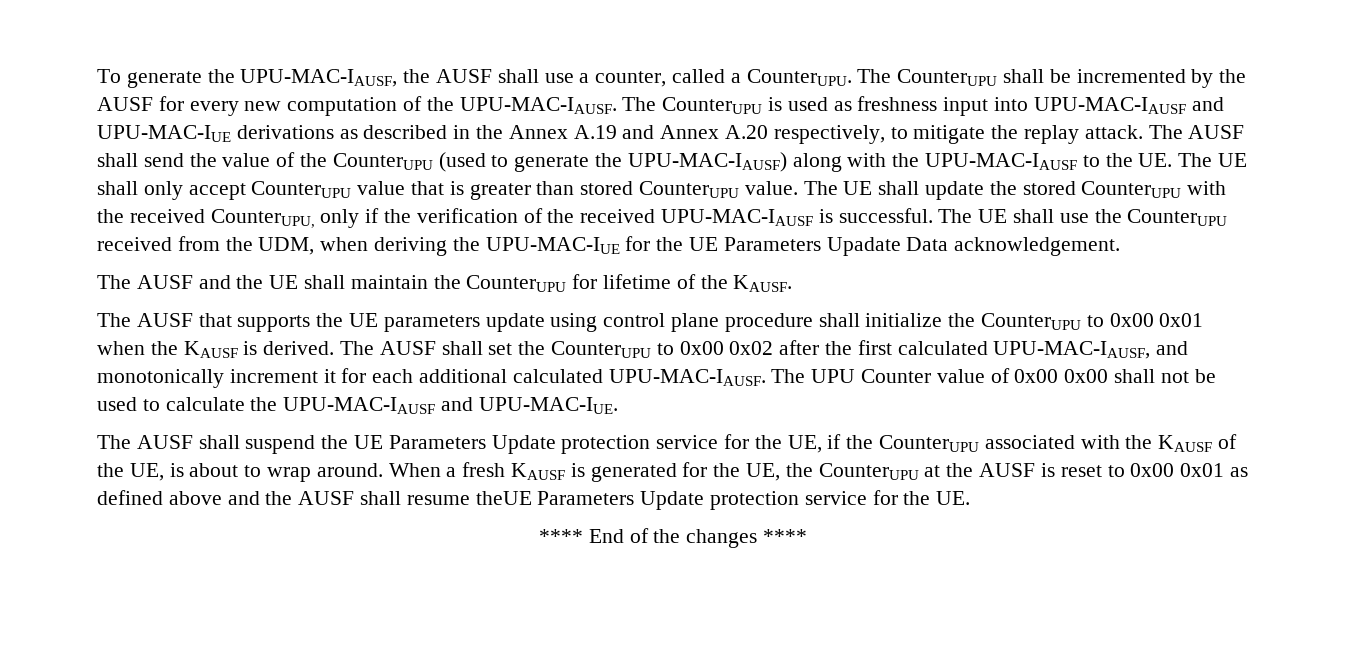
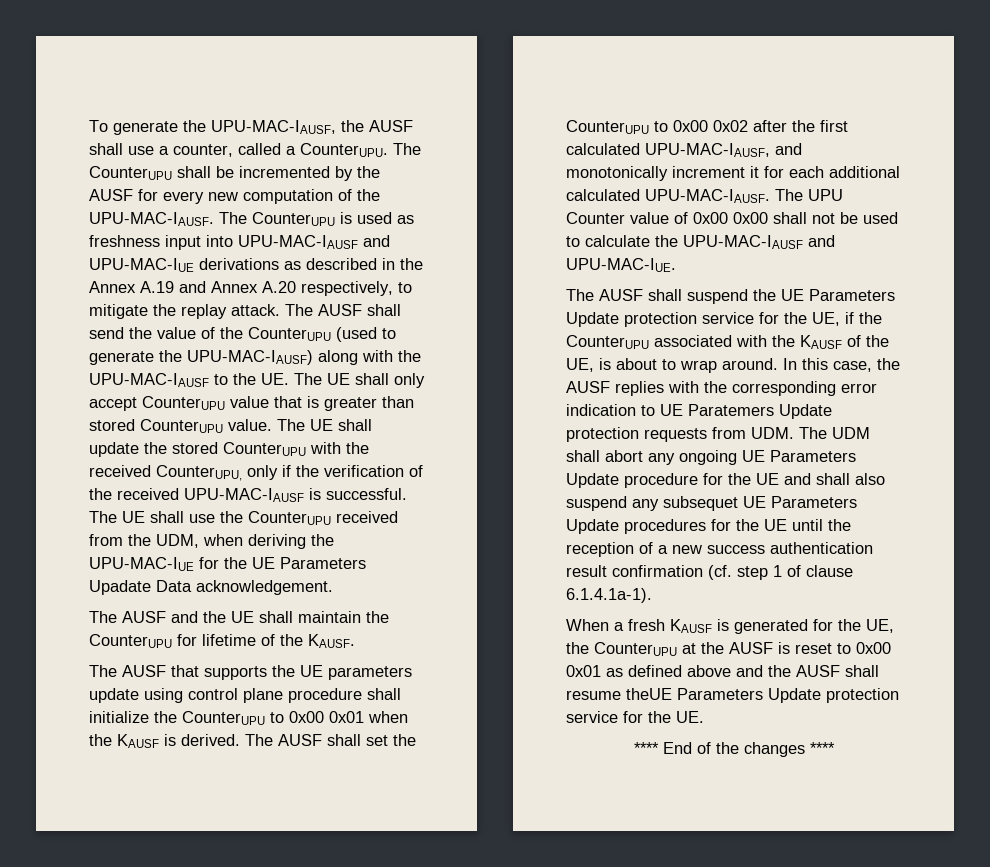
(383, 470) none -> [783,358,900,372] [566,381,877,396] [566,404,832,419] [566,427,870,442] [566,450,856,465] [566,473,885,488] [566,496,857,511] [566,519,851,534] [566,542,873,557] [566,565,853,580] [566,588,652,603] In this case, the AUSF replies with the corresponding error indication to UE Paratemers Update protection requests from UDM. The UDM shall abort any ongoing UE Parameters Update procedure for the UE and shall also suspend any subsequet UE Parameters Update procedures for the UE until the reception of a new success authentication result confirmation (cf. step 1 of clause 6.1.4.1a-1). //

